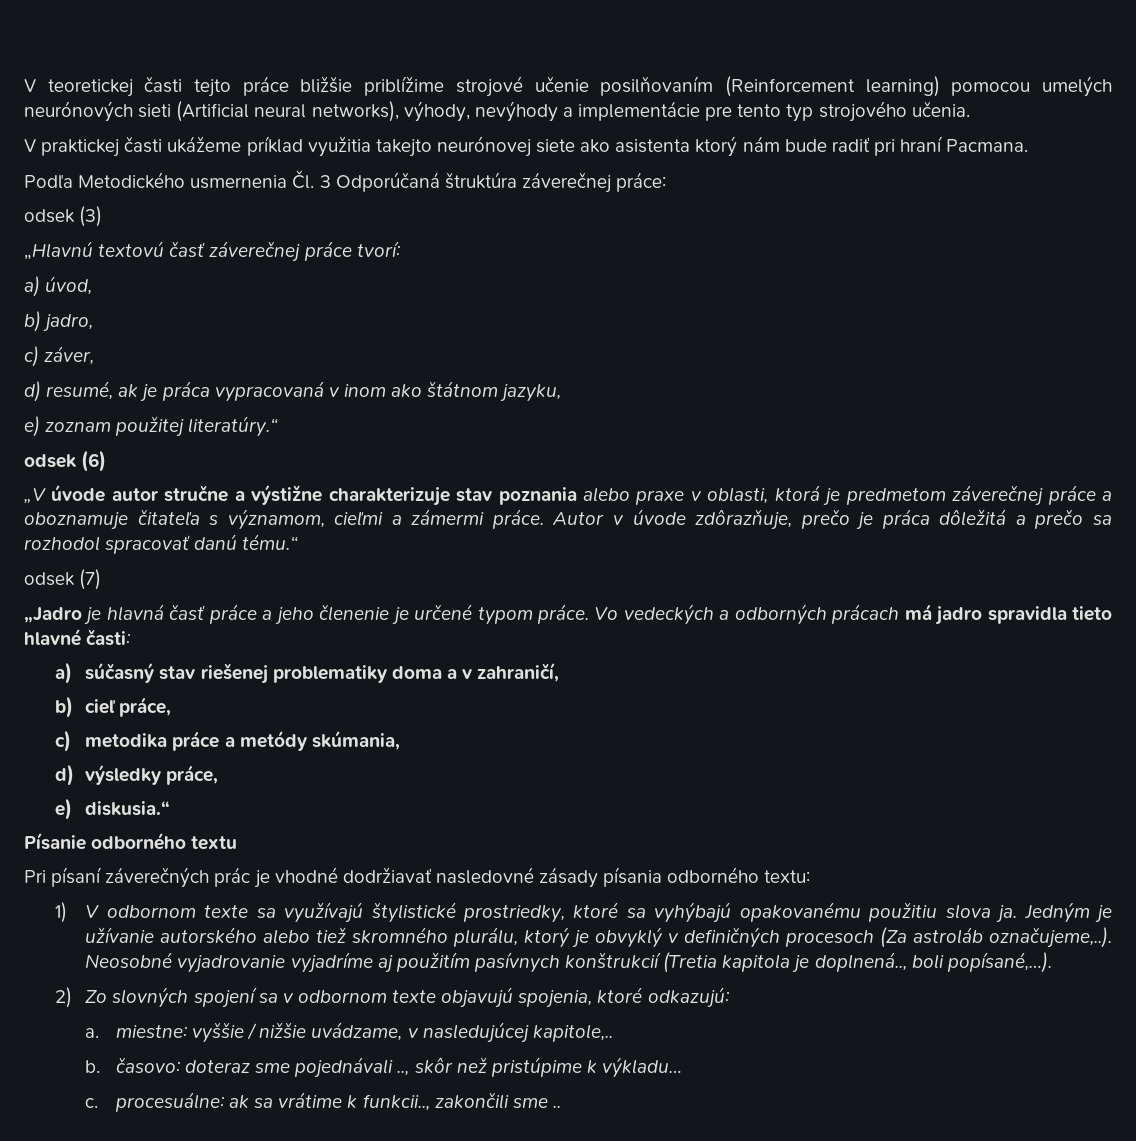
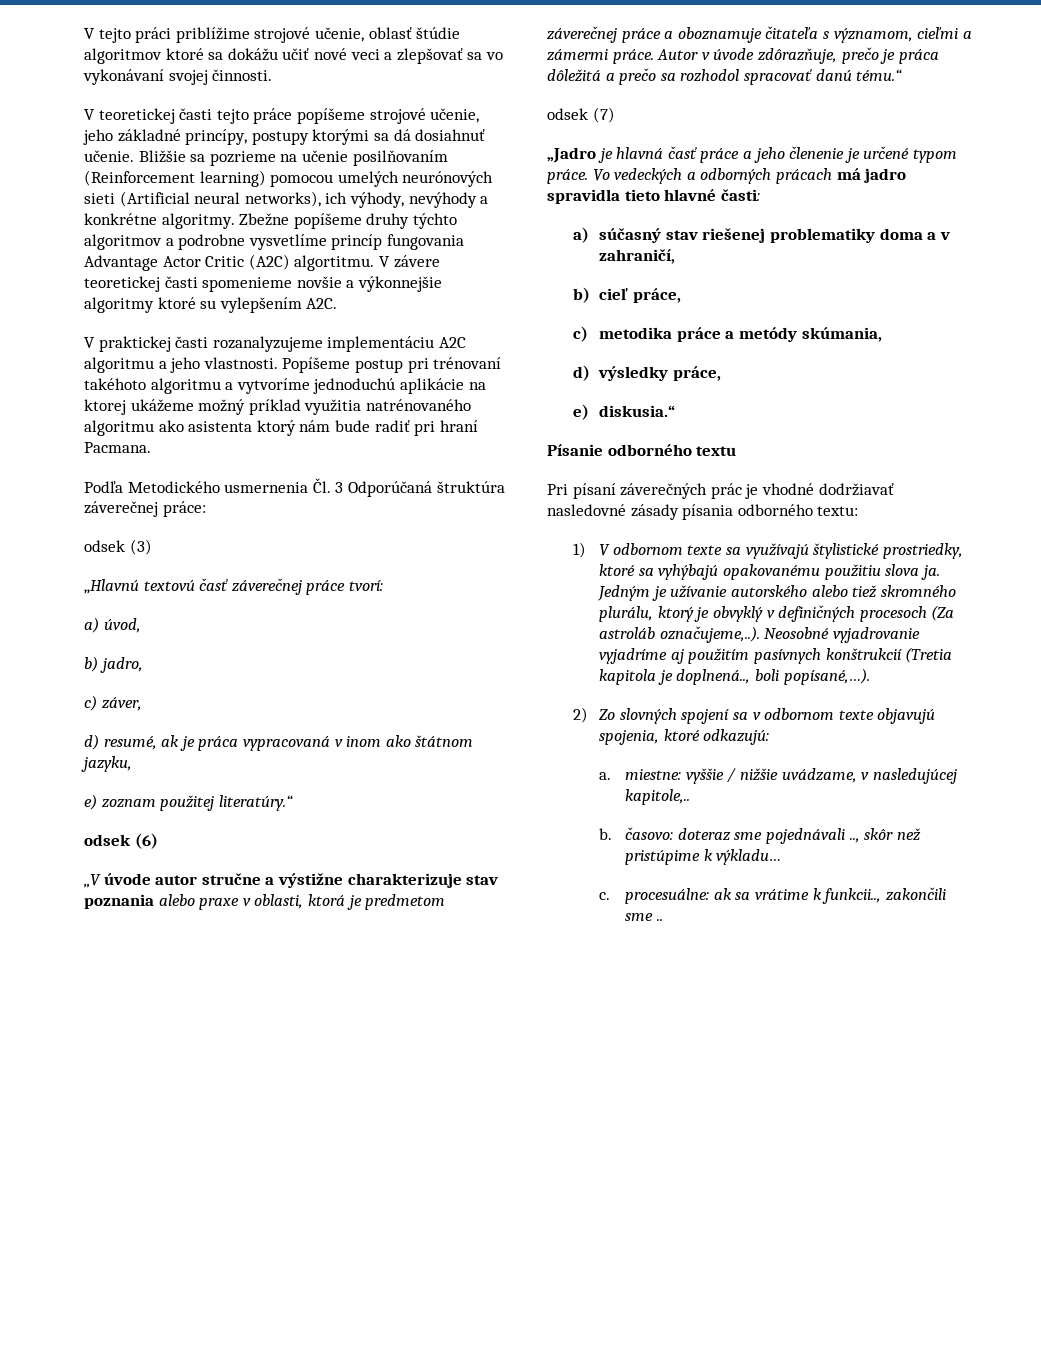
[24,76,523,97] V teoretickej časti tejto práce bližšie priblížime strojové -> [84,27,461,43] [84,48,503,64] [83,69,273,85] [84,108,480,124] [83,129,486,145] [84,150,298,166] V tejto práci priblížime strojové učenie, oblasť štúdie algoritmov ktoré sa dokážu učiť nové veci a zlepšovať sa vo vykonávaní svojej činnosti. // V teoretickej časti tejto práce popíšeme strojové učenie, jeho základné princípy, postupy ktorými sa dá dosiahnuť učenie. Bližšie sa pozrieme na
(399, 111) none -> [325,192,348,204] ich
[578,101,970,122] [24,136,576,157] implementácie pre tento typ strojového učenia. // V praktickej časti ukážeme príklad využitia takejto neurónovej siete -> [84,213,457,229] [84,234,464,250] [84,254,440,271] [84,276,442,292] [84,297,338,313] [84,336,466,352] [84,357,502,373] [84,378,486,394] [84,399,471,415] [84,420,154,436] konkrétne algoritmy. Zbežne popíšeme druhy týchto algoritmov a podrobne vysvetlíme princíp fungovania Advantage Actor Critic (A2C) algortitmu. V závere teoretickej časti spomenieme novšie a výkonnejšie algoritmy ktoré su vylepšením A2C. // V praktickej časti rozanalyzujeme implementáciu A2C algoritmu a jeho vlastnosti. Popíšeme postup pri trénovaní takéhoto algoritmu a vytvoríme jednoduchú aplikácie na ktorej ukážeme možný príklad využitia natrénovaného algoritmu

